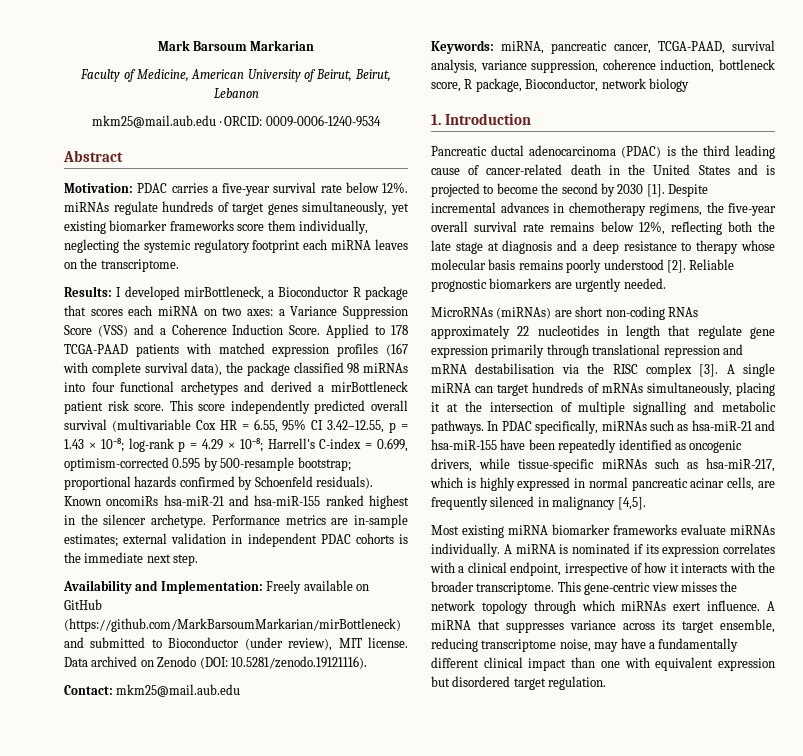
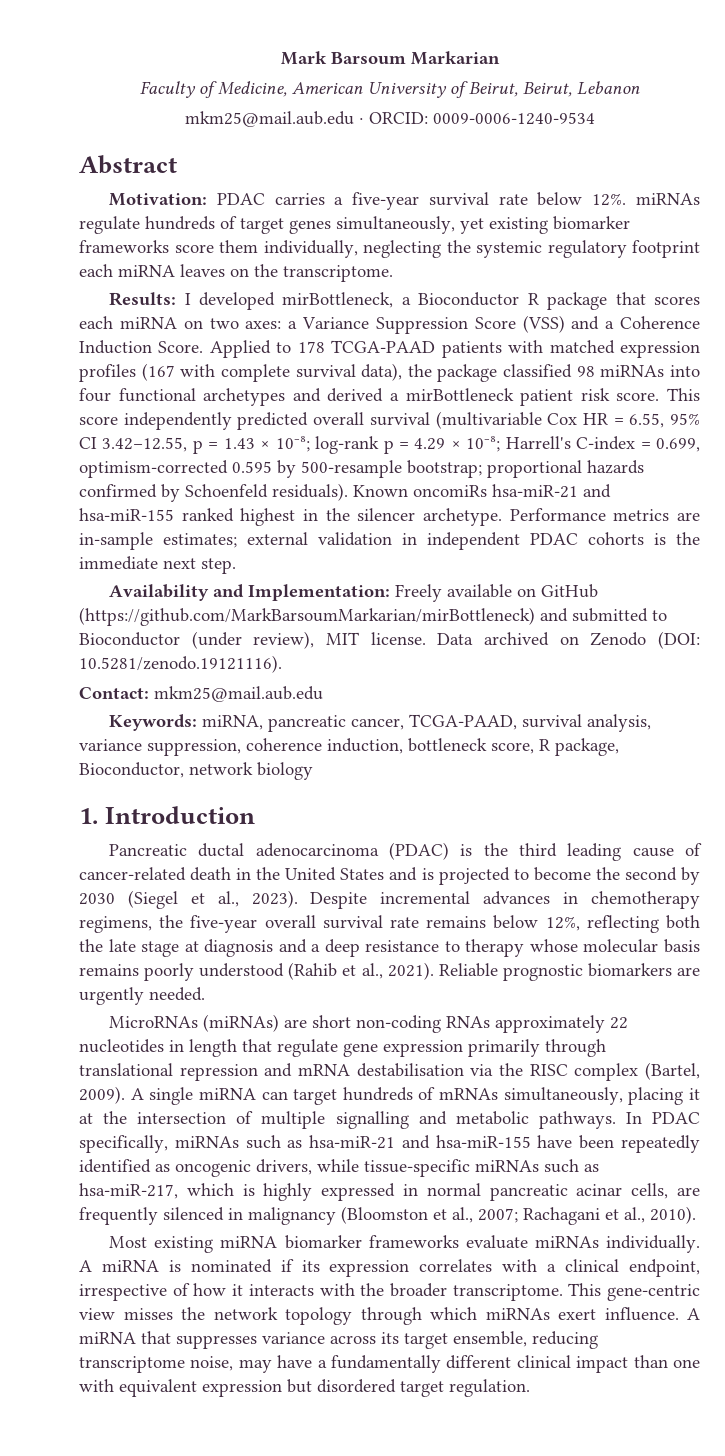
[646,184,665,197] [1]. -> [127,890,298,909] (Siegel et al., 2023).
[666,260,686,273] [2]. -> [288,962,434,980] (Rahib et al., 2021).
[699,364,719,377] [3]. -> [645,1062,701,1080] [79,1086,125,1104] (Bartel, 2009).
[617,497,646,510] [4,5]. -> [341,1206,696,1225] (Bloomston et al., 2007; Rachagani et al., 2010).

